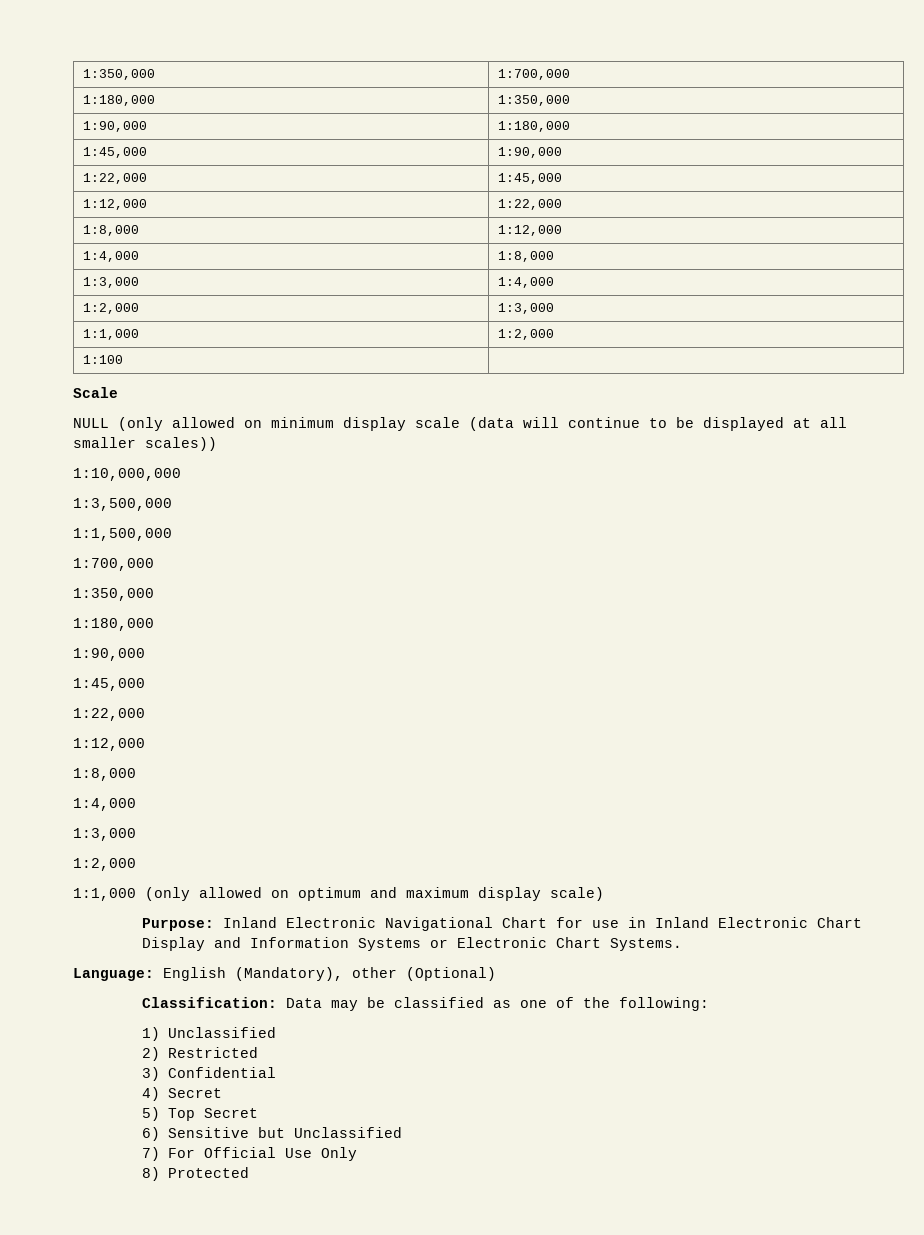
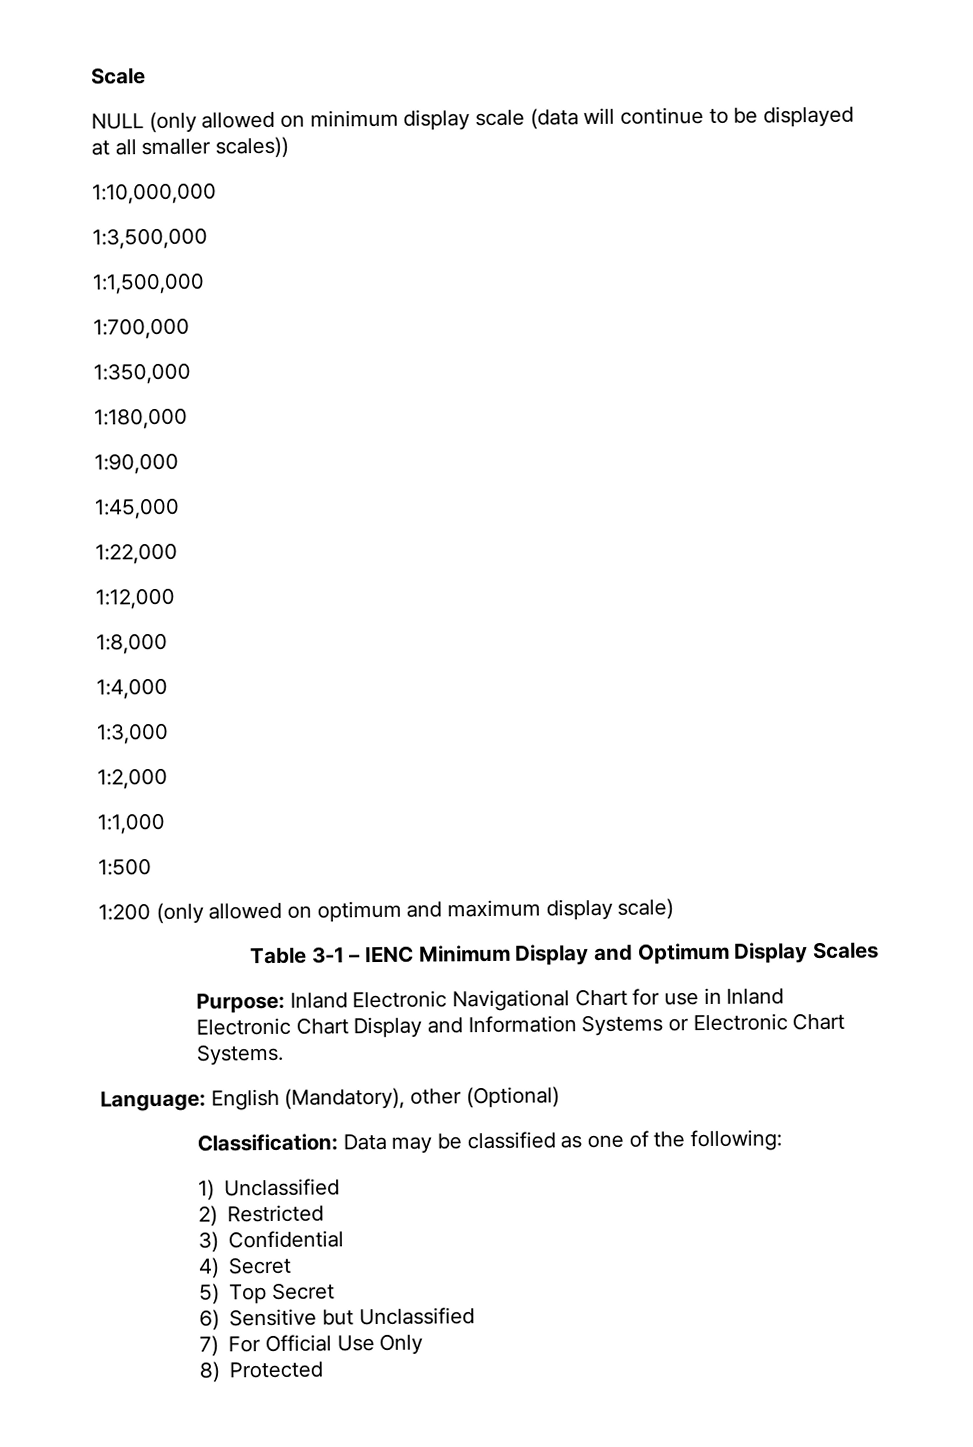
[82,69,155,80] [497,69,570,80] [82,95,155,106] [497,95,570,106] [82,121,147,132] [497,121,570,132] [82,147,147,158] [497,147,562,158] [82,173,147,184] [497,173,562,184] [82,199,147,210] [497,199,562,210] [82,225,139,236] [497,225,562,236] [82,251,139,262] [497,251,554,262] [82,277,139,288] [497,277,554,288] [82,303,139,314] [497,303,554,314] [82,329,139,340] [497,329,554,340] [82,355,123,364] 1:350,000 | 1:700,000 // 1:180,000 | 1:350,000 // 1:90,000 | 1:180,000 // 1:45,000 | 1:90,000 // 1:22,000 | 1:45,000 // 1:12,000 | 1:22,000 // 1:8,000 | 1:12,000 // 1:4,000 | 1:8,000 // 1:3,000 | 1:4,000 // 1:2,000 | 1:3,000 // 1:1,000 | 1:2,000 // 1:100 | // -> (91, 76) none
(136, 894) none -> [98,858,152,876] [98,903,151,921] // 1:500 // 1:200
(604, 894) none -> [249,941,879,966] // Table 3-1 – IENC Minimum Display and Optimum Display Scales

